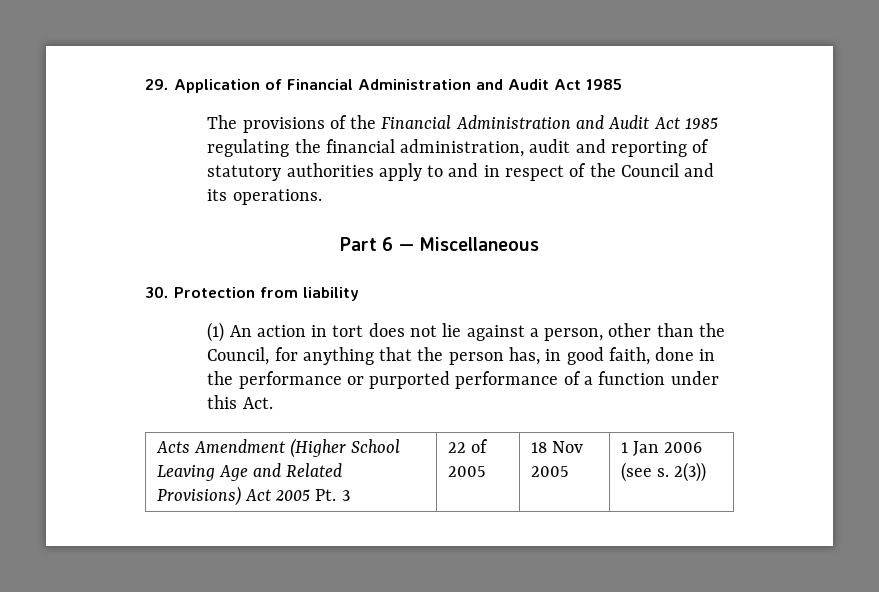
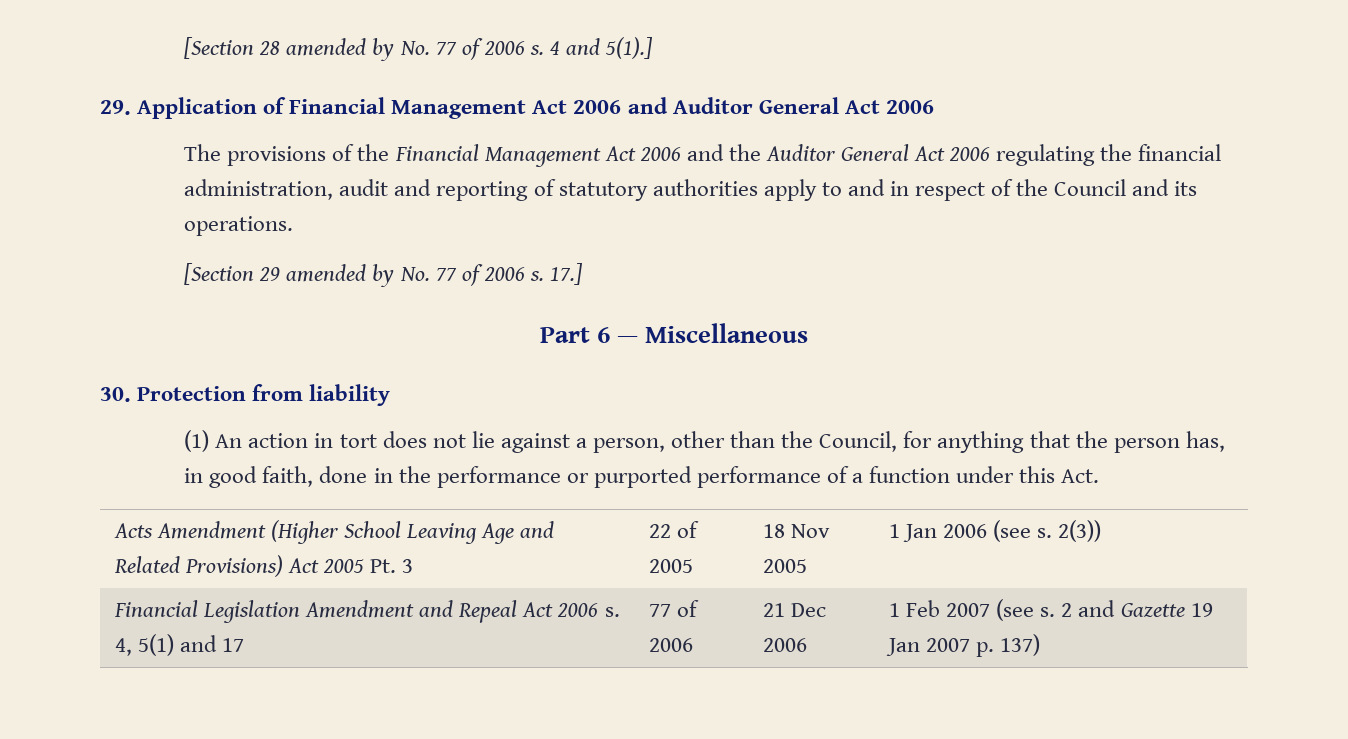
[145,79,622,93] 29. Application of Financial Administration and Audit Act 1985 -> [184,37,654,61] [100,97,934,119] [Section 28 amended by No. 77 of 2006 s. 4 and 5(1).] // 29. Application of Financial Management Act 2006 and Auditor General Act 2006
[455,115,718,129] Administration and Audit Act 1985 -> [484,144,991,167] Management Act 2006 and the Auditor General Act 2006
(322, 197) none -> [184,263,583,287] // [Section 29 amended by No. 77 of 2006 s. 17.]
(707, 472) none -> [113,600,620,623] [114,634,245,656] [648,600,700,617] [648,638,693,652] [762,603,827,617] [762,638,807,652] [888,599,1213,621] [885,634,1041,657] // Financial Legislation Amendment and Repeal Act 2006 s. 4, 5(1) and 17 | 77 of 2006 | 21 Dec 2006 | 1 Feb 2007 (see s. 2 and Gazette 19 Jan 2007 p. 137)

